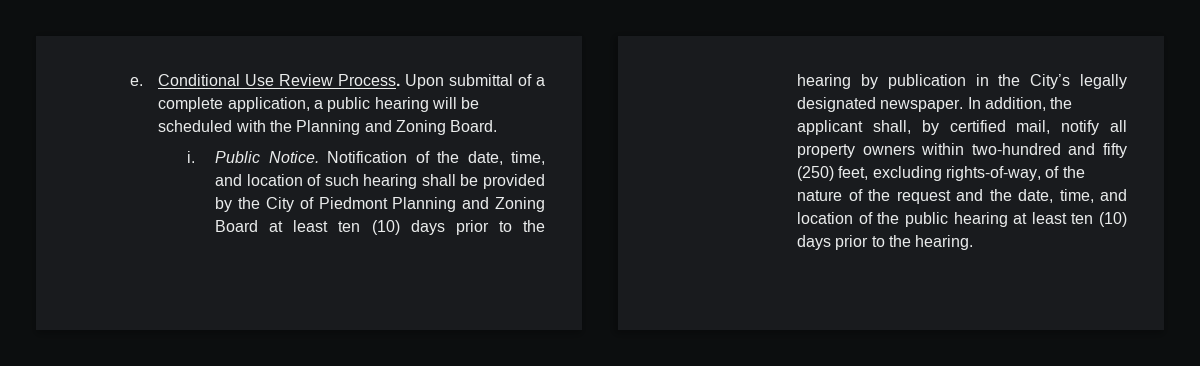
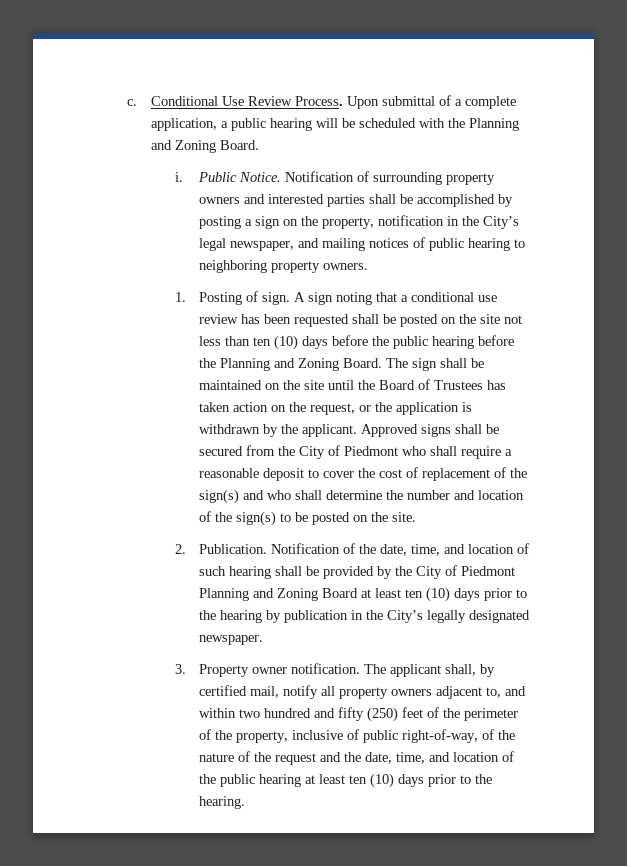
[129,77,143,86] e. -> [126,99,137,106] c.
(430, 157) none -> [373,172,496,185] [199,194,514,207] [199,215,520,229] [199,237,526,251] [199,260,369,273] [175,291,498,305] [199,314,523,327] [199,335,515,350] [199,358,485,371] [199,379,507,390] [199,402,473,415] [199,424,500,437] [199,445,513,459] [199,467,528,481] [199,489,525,504] [199,511,417,526] [175,543,356,554] surrounding property owners and interested parties shall be accomplished by posting a sign on the property, notification in the City’s legal newspaper, and mailing notices of public hearing to neighboring property owners. // 1. Posting of sign. A sign noting that a conditional use review has been requested shall be posted on the site not less than ten (10) days before the public hearing before the Planning and Zoning Board. The sign shall be maintained on the site until the Board of Trustees has taken action on the request, or the application is withdrawn by the applicant. Approved signs shall be secured from the City of Piedmont who shall require a reasonable deposit to cover the cost of replacement of the sign(s) and who shall determine the number and location of the sign(s) to be posted on the site. // 2. Publication. Notification of
[967,97,1073,111] In addition, the -> [175,663,387,677] // 3. Property owner notification. The
[921,143,1127,158] [797,166,1042,181] within two-hundred and fifty (250) feet, excluding rights-of-way, -> [436,686,527,699] [199,707,519,722] [199,729,479,743] adjacent to, and within two hundred and fifty (250) feet of the perimeter of the property, inclusive of public right-of-way,

